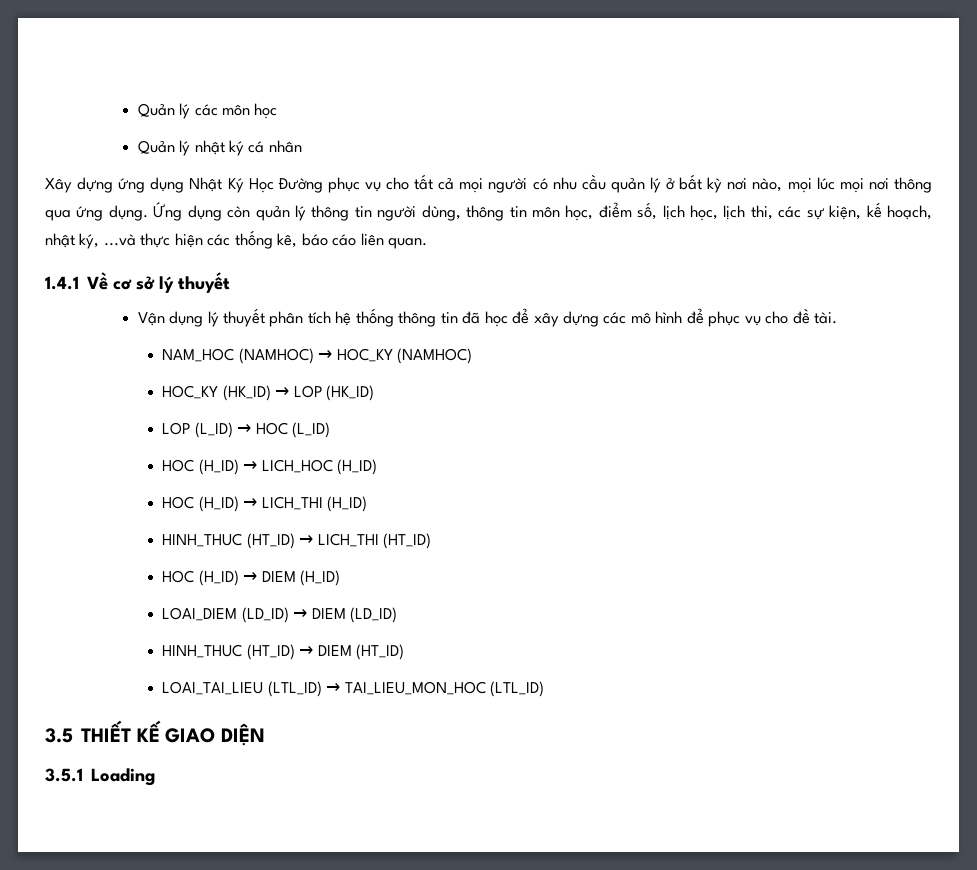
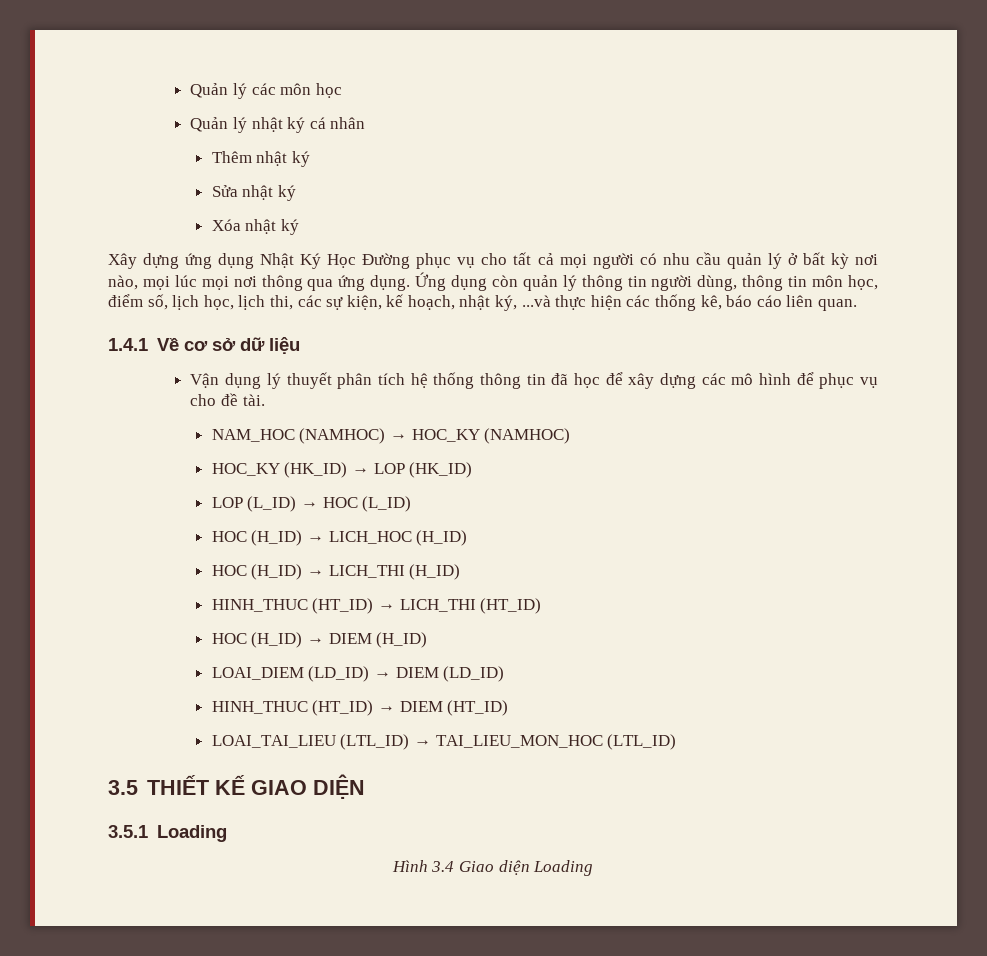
(302, 146) none -> [211,151,310,167] [211,185,296,201] [211,219,299,235] // Thêm nhật ký // Sửa nhật ký // Xóa nhật ký
[159,272,231,293] lý thuyết -> [239,337,300,354] dữ liệu
(156, 777) none -> [391,860,594,876] // Hình 3.4 Giao diện Loading

